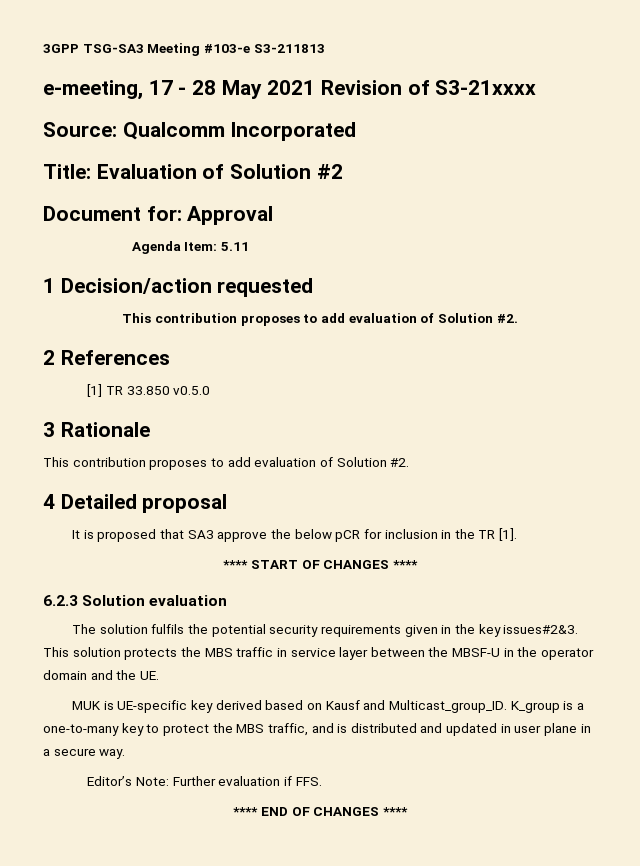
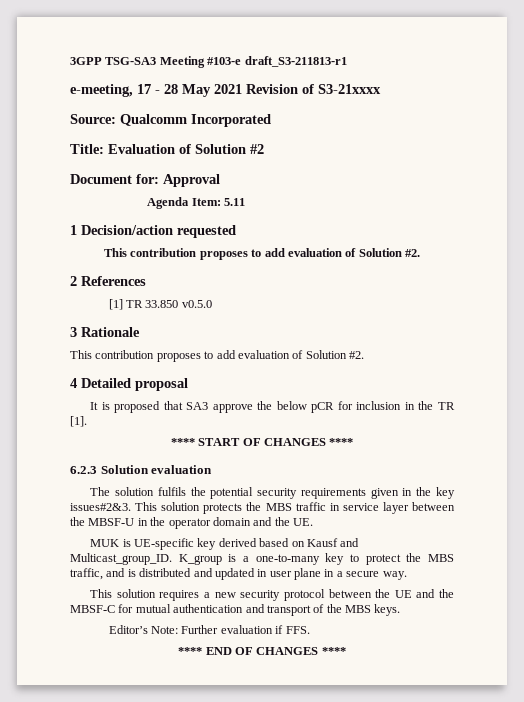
[253,44,325,53] S3-211813 -> [244,56,347,67] draft_S3-211813-r1
(126, 754) none -> [90,589,454,601] [70,604,401,616] // This solution requires a new security protocol between the UE and the MBSF-C for mutual authentication and transport of the MBS keys.

